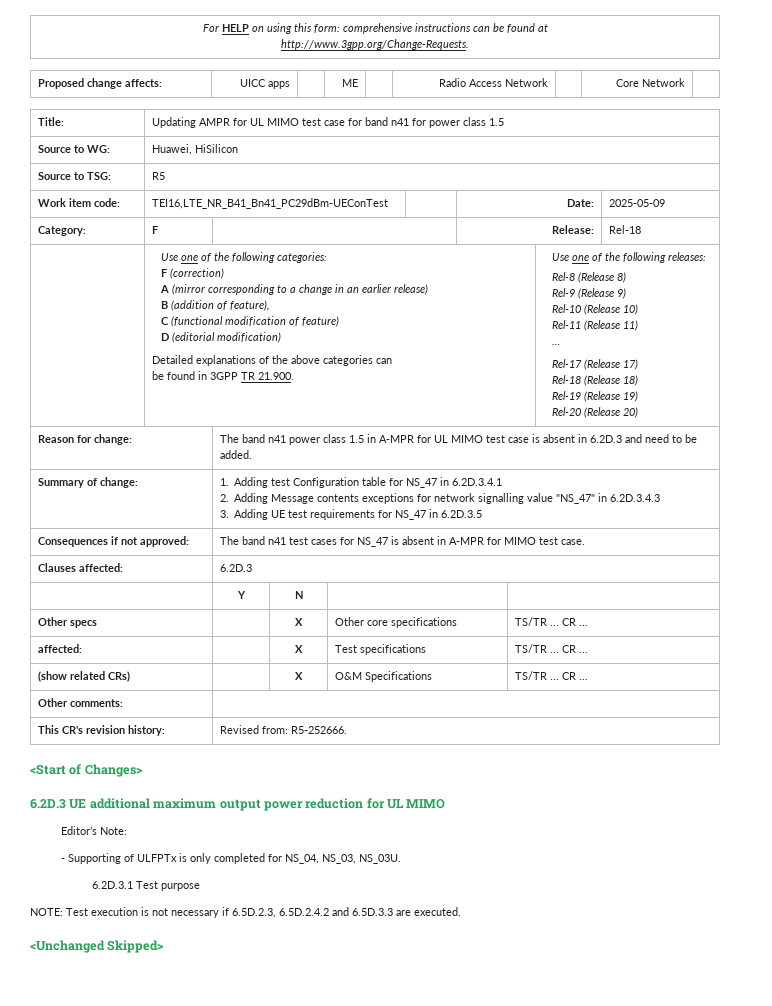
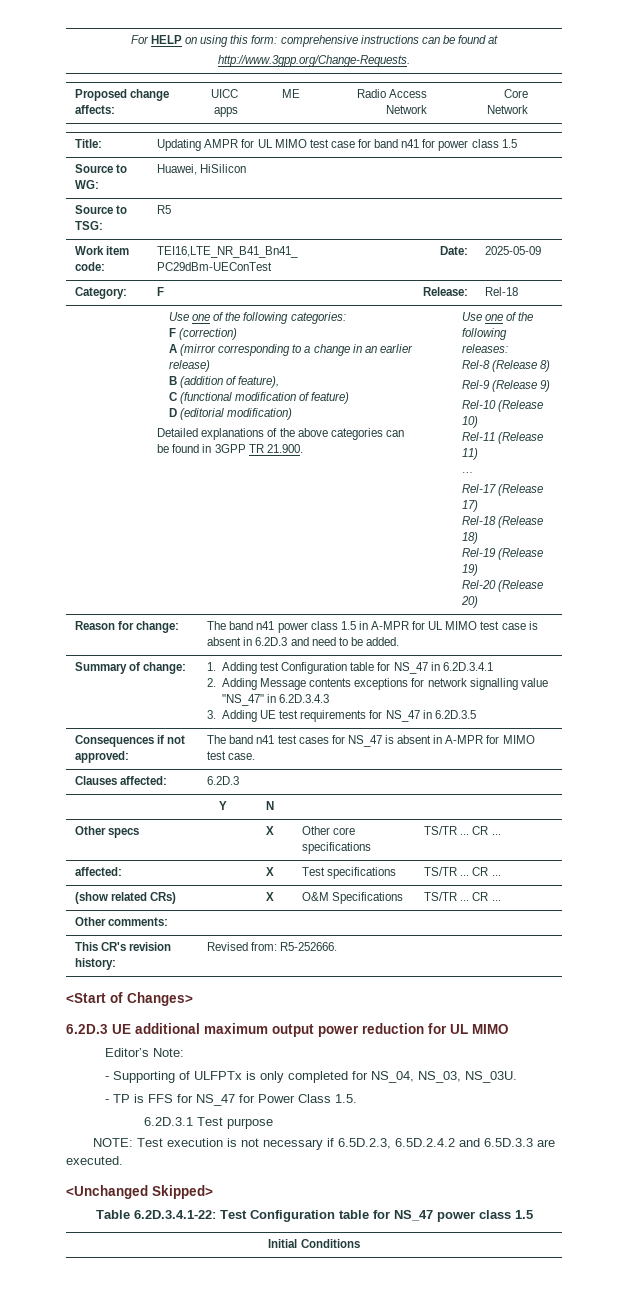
(402, 859) none -> [105,1094,358,1106] // - TP is FFS for NS_47 for Power Class 1.5.
(164, 946) none -> [95,1210,533,1222] [268,1239,360,1248] // Table 6.2D.3.4.1-22: Test Configuration table for NS_47 power class 1.5 // Initial Conditions

